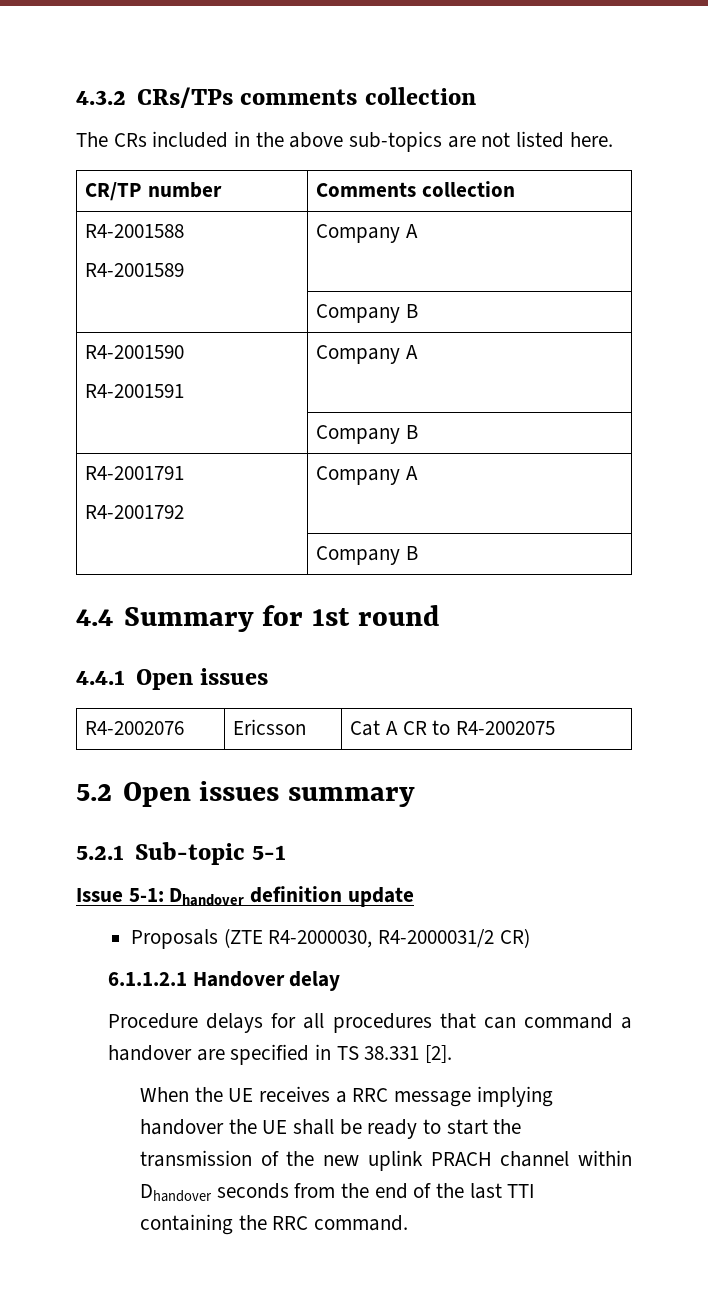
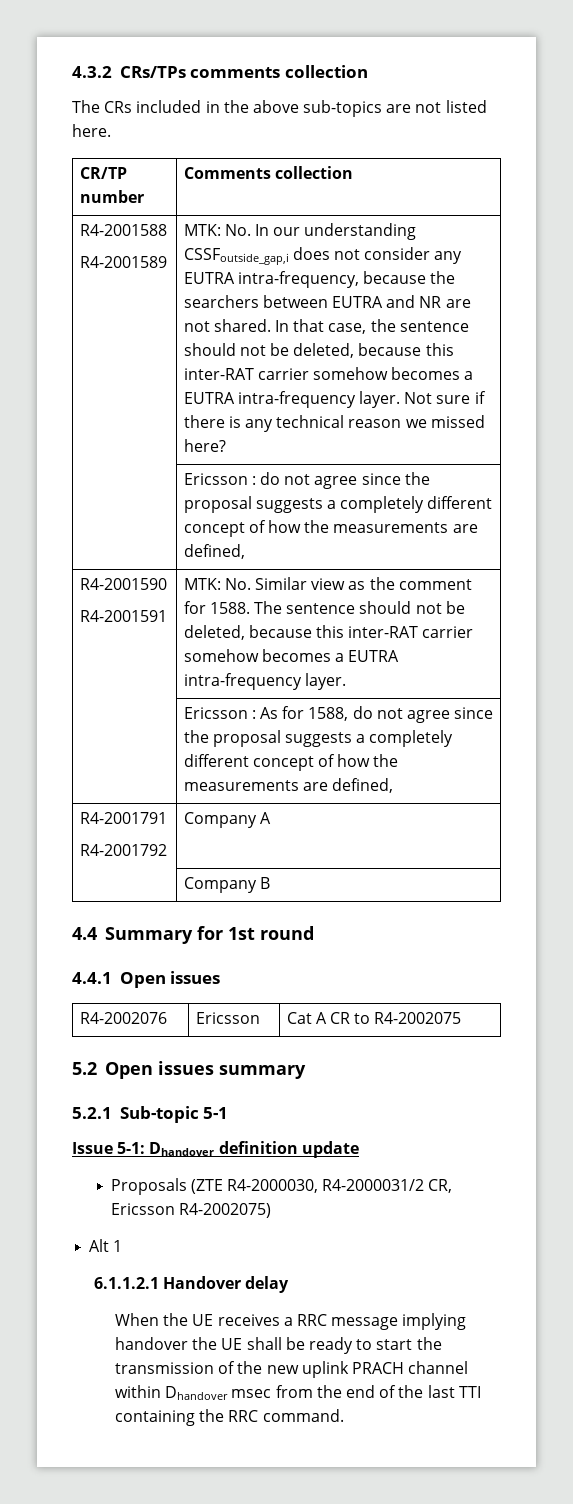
[316,224,419,243] [316,304,419,323] [85,345,185,359] [85,384,185,398] [316,345,419,364] [316,425,419,444] Company A // | Company B // R4-2001590 // R4-2001591 | Company A // | Company B -> [183,223,417,240] [183,247,463,265] [183,271,456,288] [183,295,471,308] [183,319,469,334] [183,343,454,358] [183,367,474,380] [183,391,486,408] [183,415,485,432] [183,439,226,452] [183,472,430,489] [183,496,493,513] [183,520,478,537] [183,544,245,559] [79,578,167,590] [79,610,167,622] [183,577,472,590] [183,601,465,614] [183,625,474,640] [183,649,400,662] [183,673,346,690] [183,706,494,723] [183,730,454,747] [183,754,399,771] [183,778,394,793] MTK: No. In our understanding CSSFoutside_gap,i does not consider any EUTRA intra-frequency, because the searchers between EUTRA and NR are not shared. In that case, the sentence should not be deleted, because this inter-RAT carrier somehow becomes a EUTRA intra-frequency layer. Not sure if there is any technical reason we missed here? // | Ericsson : do not agree since the proposal suggests a completely different concept of how the measurements are defined, // R4-2001590 // R4-2001591 | MTK: No. Similar view as the comment for 1588. The sentence should not be deleted, because this inter-RAT carrier somehow becomes a EUTRA intra-frequency layer. // | Ericsson : As for 1588, do not agree since the proposal suggests a completely different concept of how the measurements are defined,
[499,928,530,948] [108,971,341,991] [108,1013,632,1033] [108,1044,453,1065] CR) // 6.1.1.2.1 Handover delay // Procedure delays for all procedures that can command a handover are specified in TS 38.331 [2]. -> [428,1179,453,1193] [110,1203,271,1218] [89,1239,123,1252] [93,1276,289,1293] CR, Ericsson R4-2002075) // Alt 1 // 6.1.1.2.1 Handover delay
[216,1183,289,1199] seconds -> [231,1389,272,1398] msec

